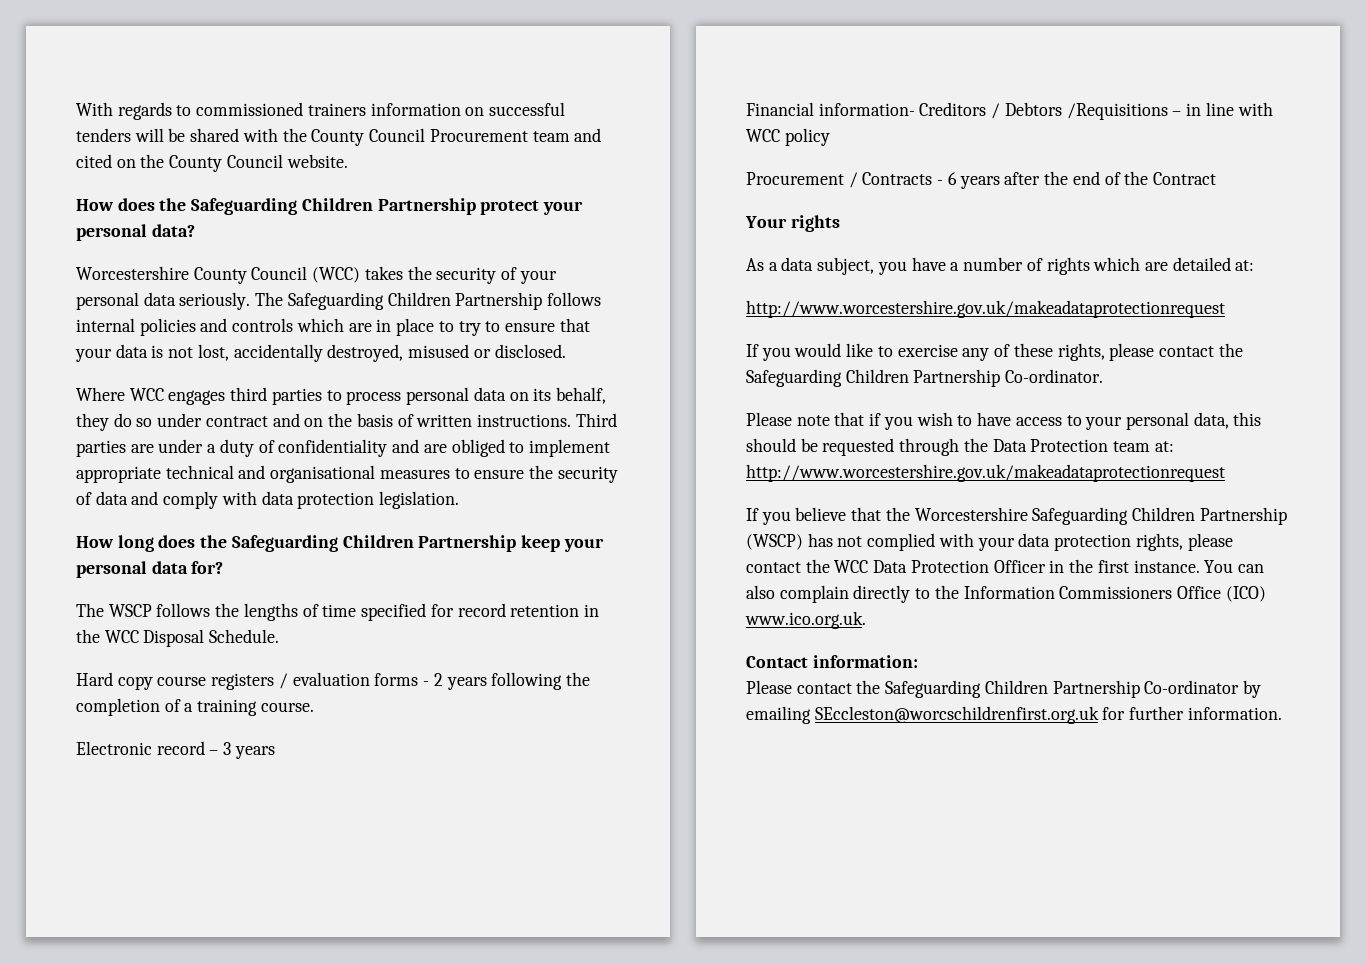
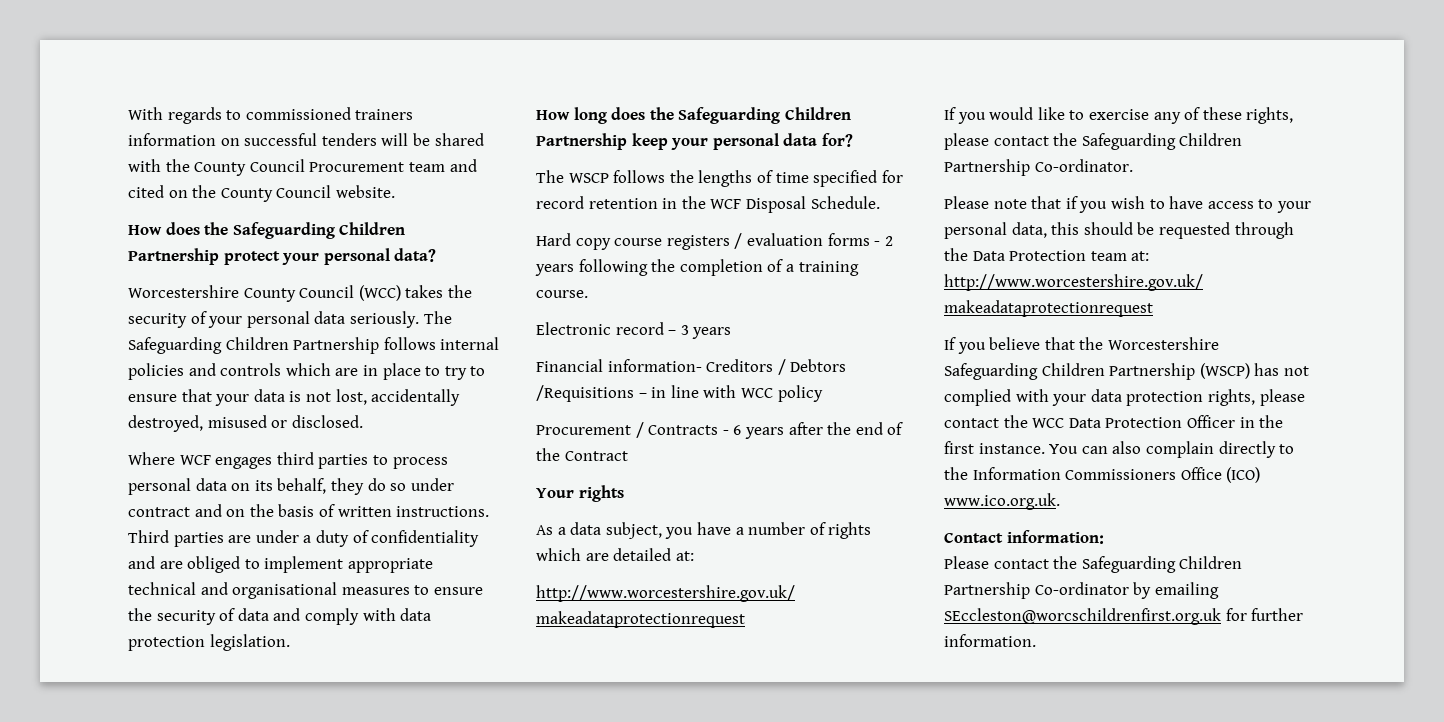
[129,388,164,401] WCC -> [179,455,211,465] WCF
[104,630,139,643] WCC -> [710,199,742,209] WCF

